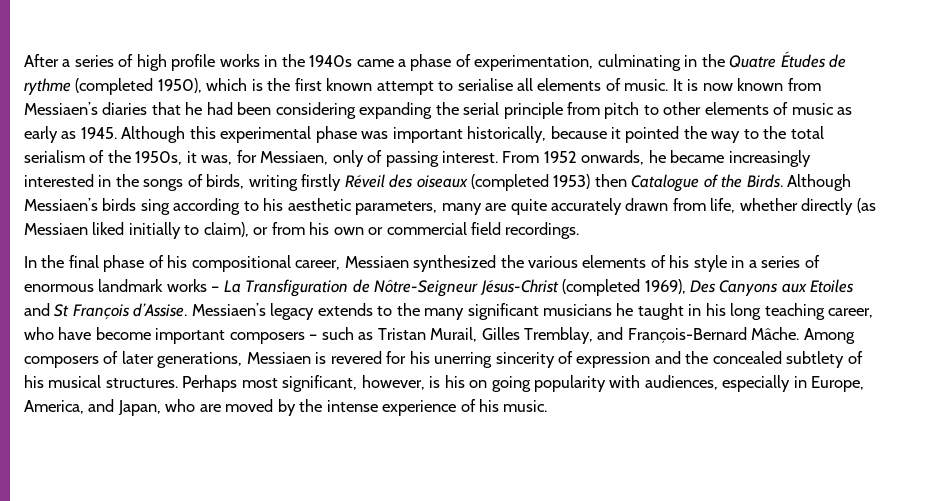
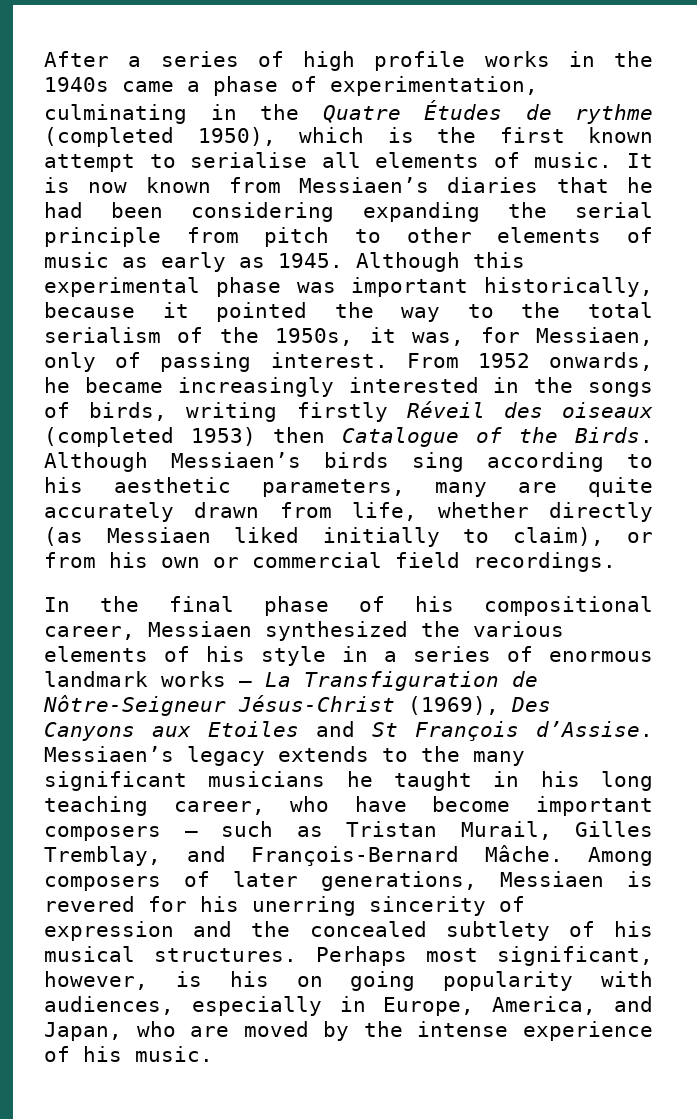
[211,286,220,292] – -> [239,681,252,687] —
[562,279,686,296] (completed 1969), -> [408,696,499,715] (1969),
[309,334,318,340] – -> [184,831,198,837] —

